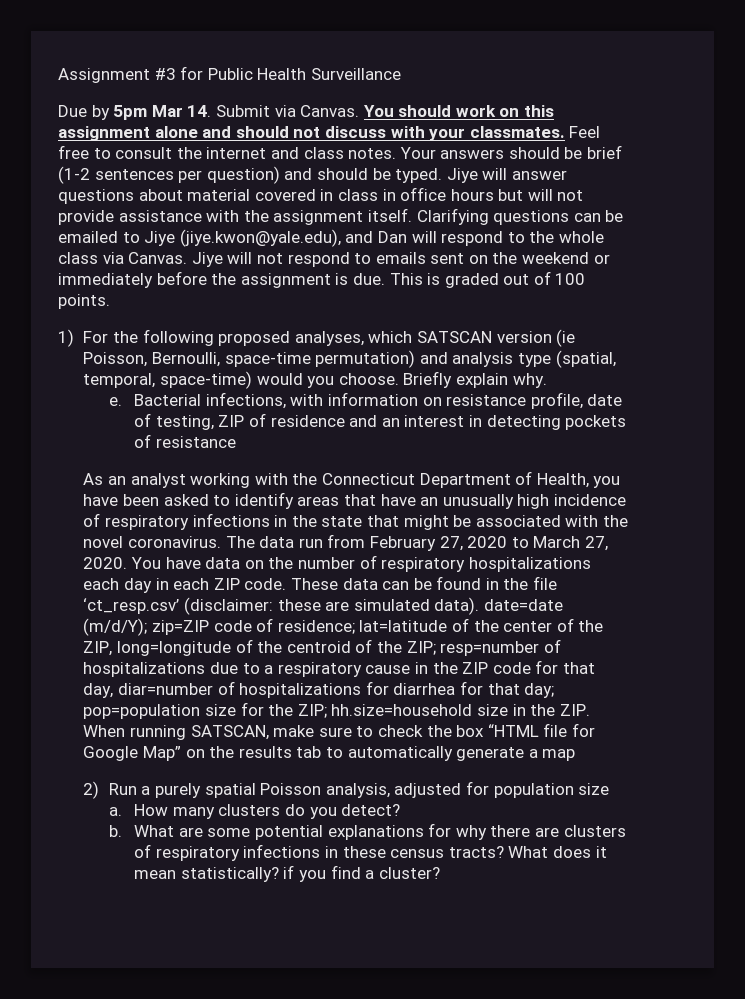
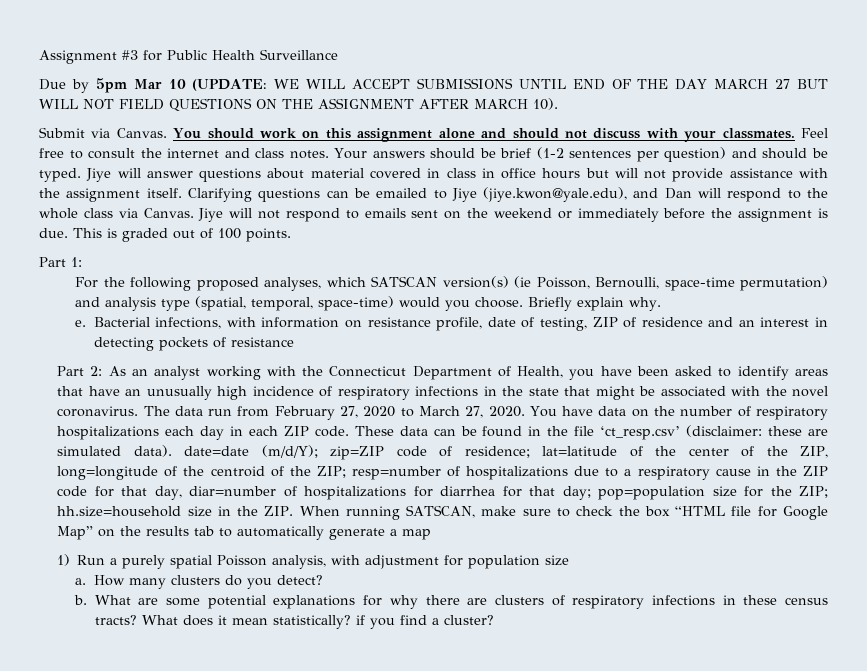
[187,105,212,117] 14. -> [168,78,829,91] [39,98,558,112] 10 (UPDATE: WE WILL ACCEPT SUBMISSIONS UNTIL END OF THE DAY MARCH 27 BUT WILL NOT FIELD QUESTIONS ON THE ASSIGNMENT AFTER MARCH 10). //
[58,329,74,347] 1) -> [39,257,82,267] Part 1: //
[496,331,552,343] version -> [442,276,509,288] version(s)
(236, 442) none -> [57,366,103,376] Part 2:
[83,781,100,799] 2) -> [57,554,71,566] 1)
[394,783,462,798] adjusted -> [331,555,440,569] with adjustment

